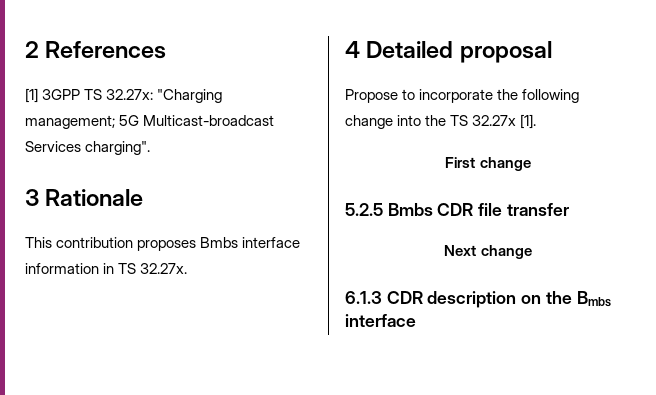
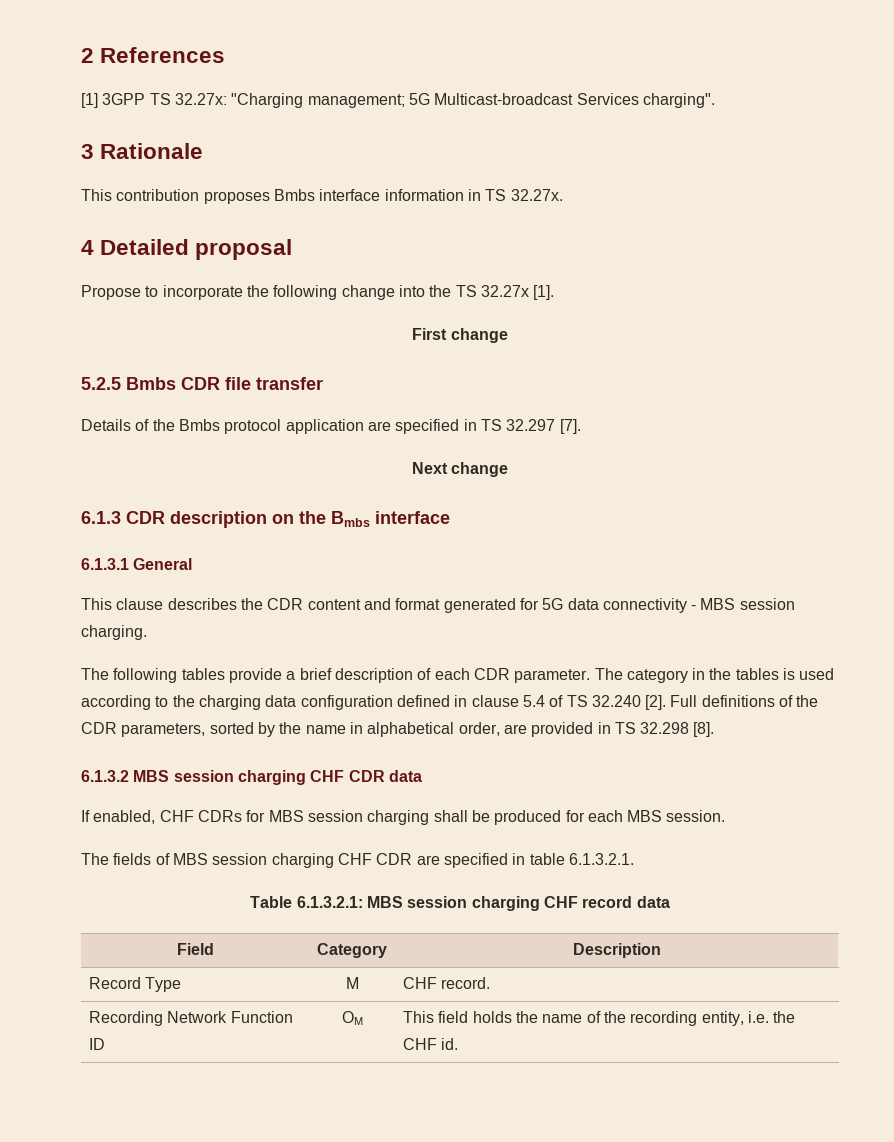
(569, 209) none -> [81,419,581,434] // Details of the Bmbs protocol application are specified in TS 32.297 [7].
(416, 320) none -> [81,558,193,570] [81,598,795,613] [81,625,147,640] [81,668,835,683] [81,695,819,710] [81,722,715,737] [81,770,422,785] [81,810,726,825] [81,853,634,868] [250,896,670,911] [176,943,214,955] [317,943,387,958] [573,943,661,958] [89,977,182,992] [345,977,359,989] [403,977,491,989] [89,1011,293,1026] [89,1038,106,1050] [341,1011,363,1025] [403,1011,796,1026] [403,1038,459,1050] // 6.1.3.1 General // This clause describes the CDR content and format generated for 5G data connectivity - MBS session charging. // The following tables provide a brief description of each CDR parameter. The category in the tables is used according to the charging data configuration defined in clause 5.4 of TS 32.240 [2]. Full definitions of the CDR parameters, sorted by the name in alphabetical order, are provided in TS 32.298 [8]. // 6.1.3.2 MBS session charging CHF CDR data // If enabled, CHF CDRs for MBS session charging shall be produced for each MBS session. // The fields of MBS session charging CHF CDR are specified in table 6.1.3.2.1. // Table 6.1.3.2.1: MBS session charging CHF record data // Field | Category | Description // Record Type | M | CHF record. // Recording Network Function ID | OM | This field holds the name of the recording entity, i.e. the CHF id.

